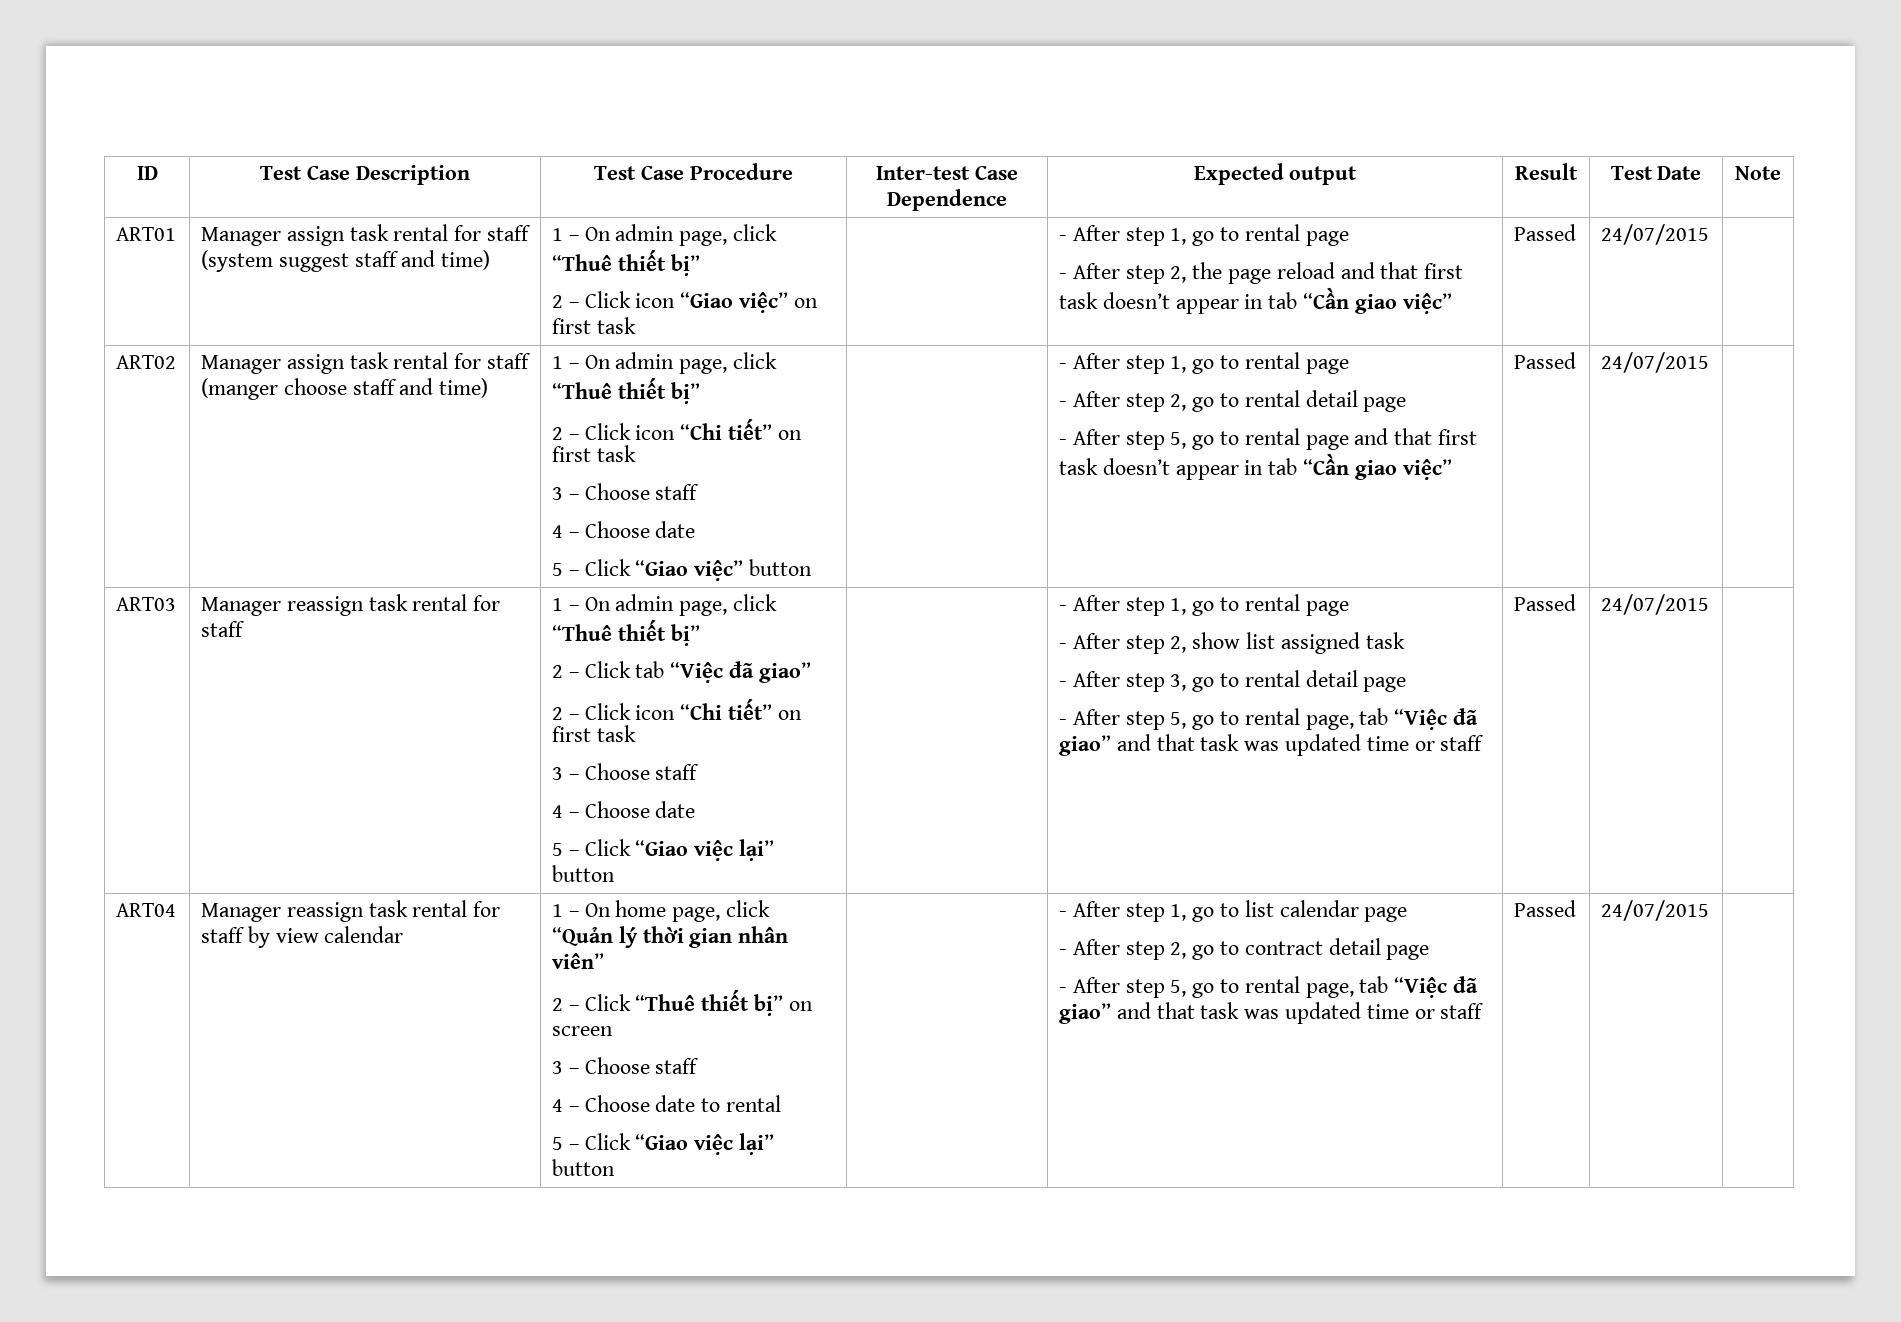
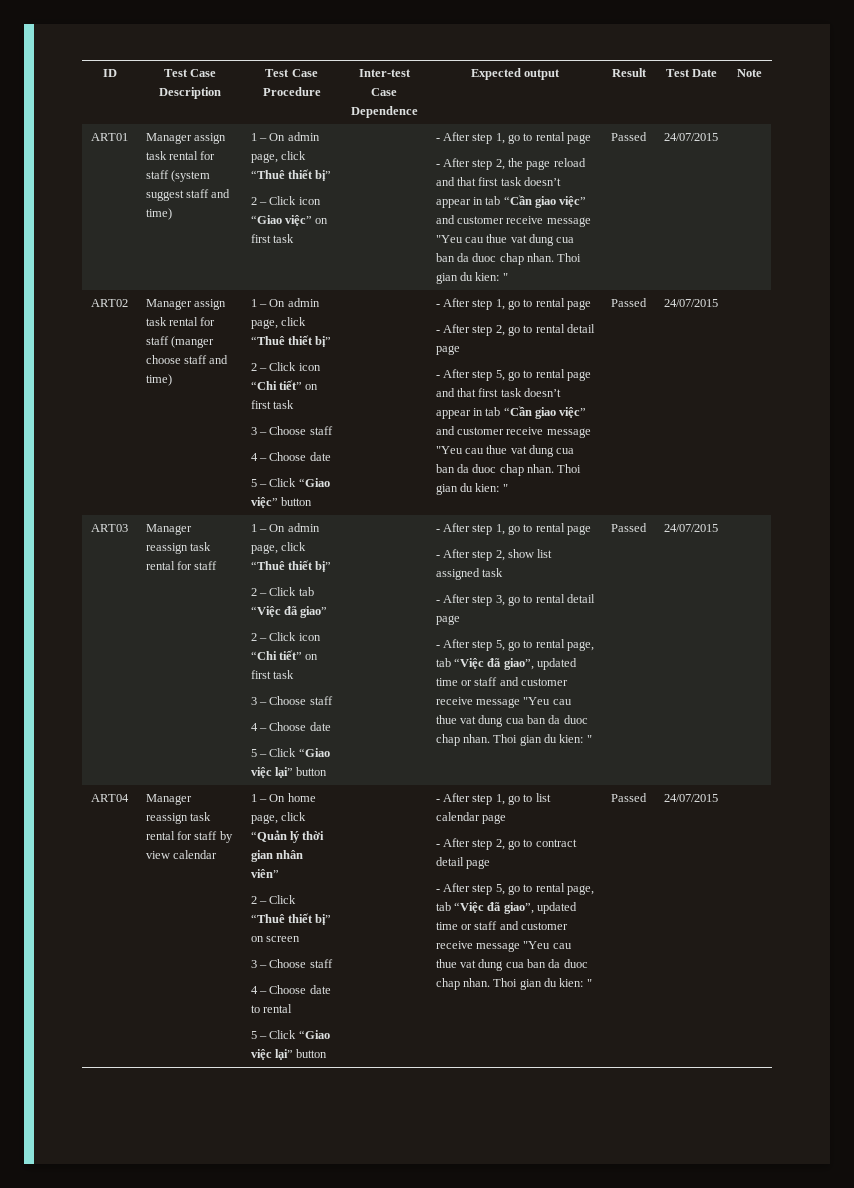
(1452, 303) none -> [435,215,591,227] [435,234,575,246] [435,253,582,265] [435,272,508,284] and customer receive message "Yeu cau thue vat dung cua ban da duoc chap nhan. Thoi gian du kien: "
(1452, 469) none -> [435,426,591,438] [435,445,575,457] [435,464,582,476] [435,483,508,495] and customer receive message "Yeu cau thue vat dung cua ban da duoc chap nhan. Thoi gian du kien: "
[1059,734,1485,756] giao” and that task was updated time or staff -> [503,658,578,670] [435,677,569,686] [435,697,572,708] [435,715,588,727] [435,734,592,746] giao”, updated time or staff and customer receive message "Yeu cau thue vat dung cua ban da duoc chap nhan. Thoi gian du kien: "
[1059,1002,1485,1024] giao” and that task was updated time or staff -> [503,902,578,914] [435,921,569,930] [435,941,572,952] [435,959,588,971] [435,978,592,990] giao”, updated time or staff and customer receive message "Yeu cau thue vat dung cua ban da duoc chap nhan. Thoi gian du kien: "

